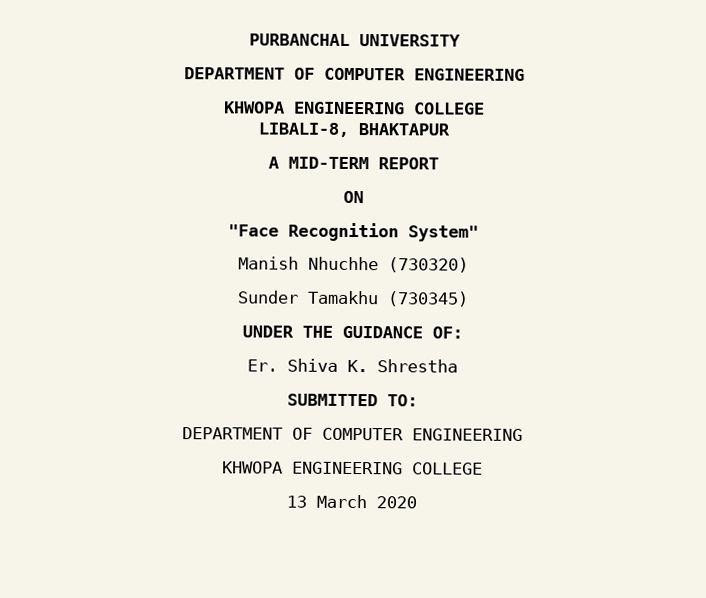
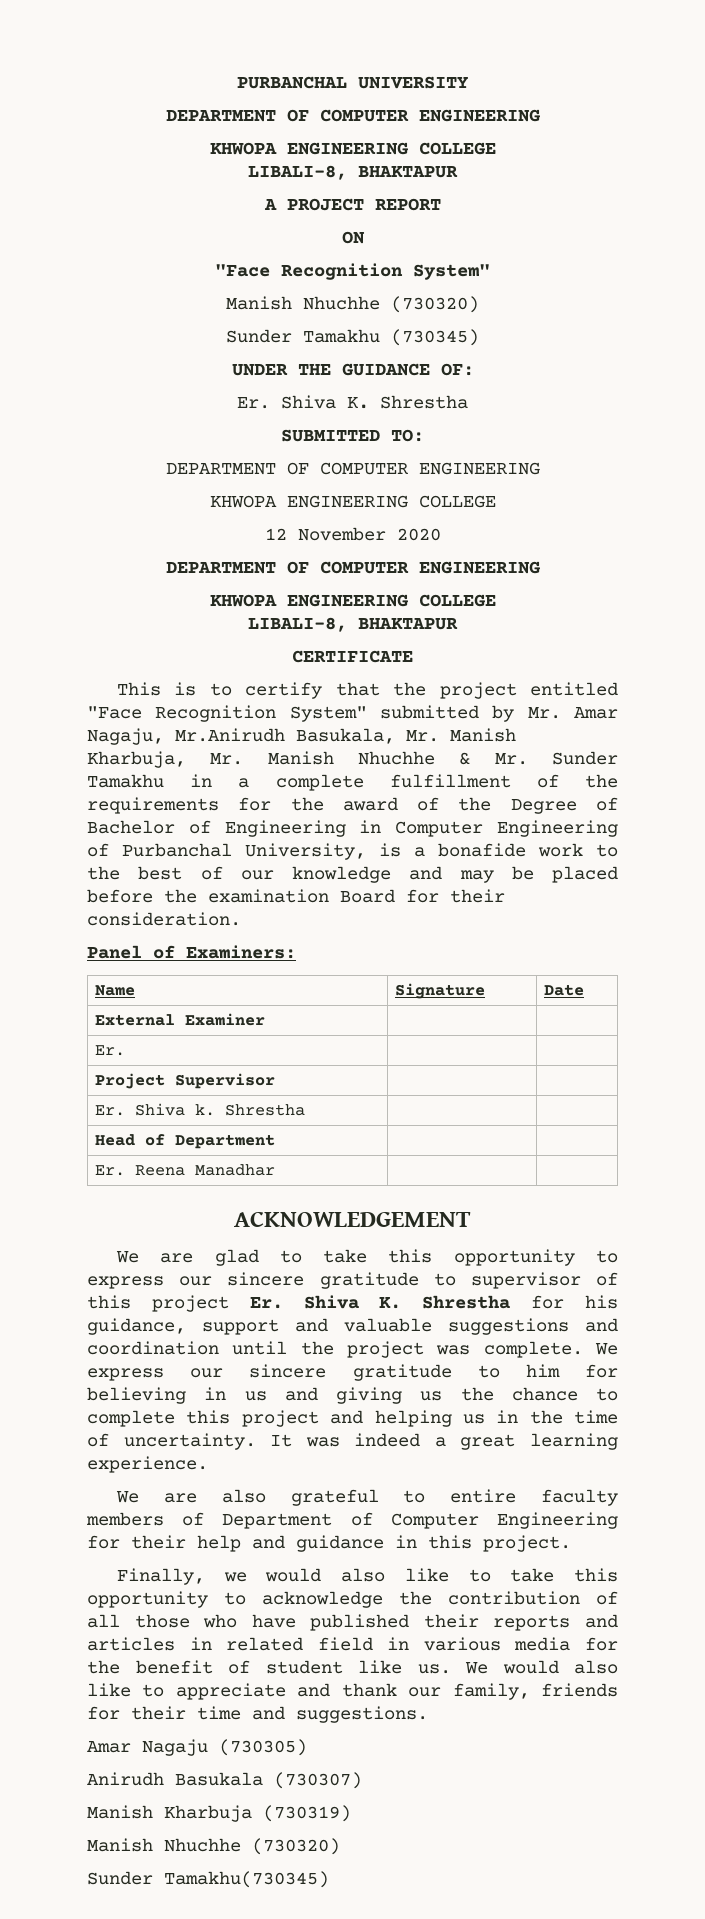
[288,156,369,170] MID-TERM -> [286,198,364,211] PROJECT
[286,494,367,509] 13 March -> [264,527,386,541] 12 November
(417, 502) none -> [165,561,541,574] [209,594,496,607] [248,617,458,632] [292,650,413,663] [116,682,618,699] [87,705,618,722] [87,728,516,745] [87,751,618,768] [87,774,618,791] [87,797,618,814] [87,820,618,837] [87,843,618,860] [87,866,618,883] [87,889,505,903] [87,912,241,926] [87,945,296,959] [95,985,136,996] [395,983,486,999] [544,984,585,996] [95,1013,266,1026] [95,1045,126,1056] [95,1073,276,1089] [95,1103,306,1116] [95,1134,276,1149] [95,1164,276,1176] [234,1211,471,1227] [115,1249,618,1266] [87,1272,618,1289] [87,1295,618,1312] [87,1318,618,1335] [87,1341,618,1358] [87,1364,618,1381] [87,1387,618,1404] [87,1410,618,1427] [87,1433,618,1450] [87,1456,208,1473] [115,1489,618,1506] [86,1512,618,1529] [87,1535,571,1552] [116,1568,618,1585] [87,1591,618,1608] [87,1614,618,1631] [87,1637,618,1651] [87,1660,618,1674] [87,1683,618,1700] [87,1706,428,1723] [87,1739,307,1756] [87,1772,362,1789] [87,1805,351,1822] [87,1838,340,1855] [87,1871,329,1888] // DEPARTMENT OF COMPUTER ENGINEERING // KHWOPA ENGINEERING COLLEGE // LIBALI-8, BHAKTAPUR // CERTIFICATE // This is to certify that the project entitled "Face Recognition System" submitted by Mr. Amar Nagaju, Mr.Anirudh Basukala, Mr. Manish Kharbuja, Mr. Manish Nhuchhe & Mr. Sunder Tamakhu in a complete fulfillment of the requirements for the award of the Degree of Bachelor of Engineering in Computer Engineering of Purbanchal University, is a bonafide work to the best of our knowledge and may be placed before the examination Board for their consideration. // Panel of Examiners: // Name | Signature | Date // External Examiner | | // Er. | | // Project Supervisor | | // Er. Shiva k. Shrestha | | // Head of Department | | // Er. Reena Manadhar | | // ACKNOWLEDGEMENT // We are glad to take this opportunity to express our sincere gratitude to supervisor of this project Er. Shiva K. Shrestha for his guidance, support and valuable suggestions and coordination until the project was complete. We express our sincere gratitude to him for believing in us and giving us the chance to complete this project and helping us in the time of uncertainty. It was indeed a great learning experience. // We are also grateful to entire faculty members of Department of Computer Engineering for their help and guidance in this project. // Finally, we would also like to take this opportunity to acknowledge the contribution of all those who have published their reports and articles in related field in various media for the benefit of student like us. We would also like to appreciate and thank our family, friends for their time and suggestions. // Amar Nagaju (730305) // Anirudh Basukala (730307) // Manish Kharbuja (730319) // Manish Nhuchhe (730320) // Sunder Tamakhu(730345)

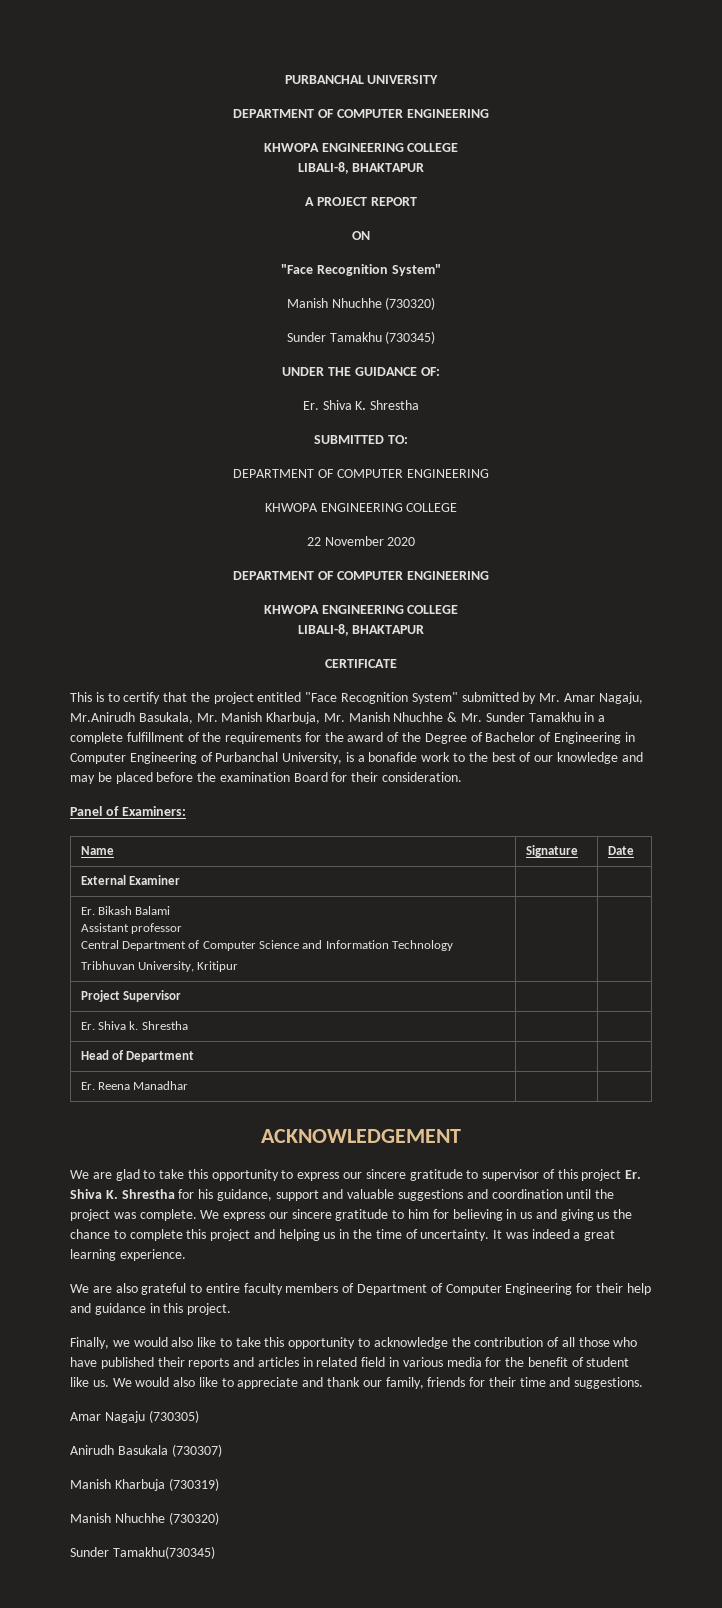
[264,528,287,540] 12 -> [306,537,321,546] 22
(126, 1050) none -> [97,906,171,915] [80,923,182,934] [80,940,454,951] [80,961,239,972] Bikash Balami // Assistant professor // Central Department of Computer Science and Information Technology // Tribhuvan University, Kritipur

